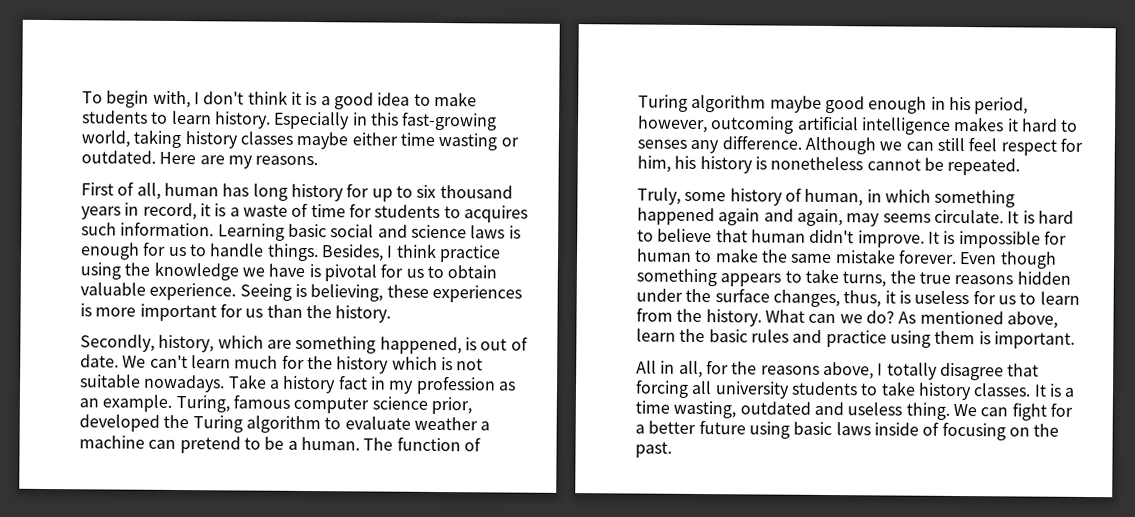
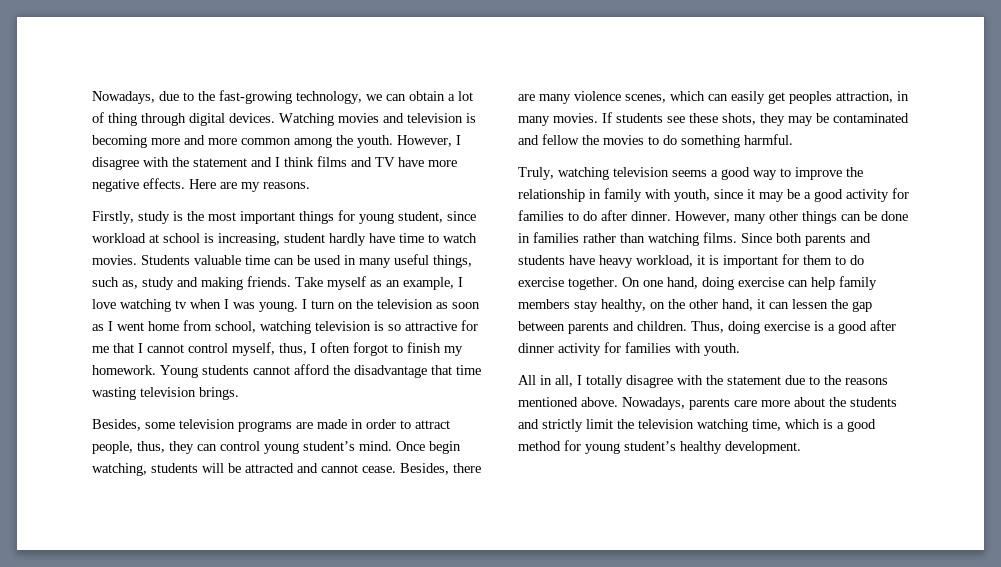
[82,90,477,110] [82,110,498,131] [81,129,519,151] [81,150,319,169] [81,181,513,202] [81,202,528,223] [81,221,521,241] [80,241,501,263] [80,261,498,282] [80,282,522,303] [80,303,392,323] [80,334,528,355] [80,354,484,374] [79,374,516,395] [79,394,472,415] [79,414,491,434] [79,435,481,454] [638,94,1029,115] [637,115,1079,135] [637,135,1083,156] [637,155,1021,176] [637,187,1016,208] [637,207,1074,227] [637,228,1067,249] [636,248,1057,269] [636,268,1071,288] [636,288,1080,308] [636,307,1058,329] [636,328,1075,349] [636,360,1040,381] [635,379,1076,401] [635,400,1073,421] [635,420,1060,441] [635,441,672,458] To begin with, I don't think it is a good idea to make students to learn history. Especially in this fast-growing world, taking history classes maybe either time wasting or outdated. Here are my reasons. // First of all, human has long history for up to six thousand years in record, it is a waste of time for students to acquires such information. Learning basic social and science laws is enough for us to handle things. Besides, I think practice using the knowledge we have is pivotal for us to obtain valuable experience. Seeing is believing, these experiences is more important for us than the history. // Secondly, history, which are something happened, is out of date. We can't learn much for the history which is not suitable nowadays. Take a history fact in my profession as an example. Turing, famous computer science prior, developed the Turing algorithm to evaluate weather a machine can pretend to be a human. The function of Turing algorithm maybe good enough in his period, however, outcoming artificial intelligence makes it hard to senses any difference. Although we can still feel respect for him, his history is nonetheless cannot be repeated. // Truly, some history of human, in which something happened again and again, may seems circulate. It is hard to believe that human didn't improve. It is impossible for human to make the same mistake forever. Even though something appears to take turns, the true reasons hidden under the surface changes, thus, it is useless for us to learn from the history. What can we do? As mentioned above, learn the basic rules and practice using them is important. // All in all, for the reasons above, I totally disagree that forcing all university students to take history classes. It is a time wasting, outdated and useless thing. We can fight for a better future using basic laws inside of focusing on the past. -> [92,90,473,104] [92,112,476,126] [92,135,461,148] [92,156,457,170] [92,178,310,192] [92,210,476,224] [92,233,477,246] [92,254,472,268] [92,276,463,290] [92,299,480,312] [92,320,478,334] [92,342,463,356] [92,364,481,378] [92,387,239,400] [92,419,450,432] [92,441,461,454] [92,463,481,476] [518,91,909,104] [518,112,909,126] [518,134,793,148] [518,167,863,180] [518,188,909,202] [518,210,908,224] [518,232,871,246] [518,254,864,268] [518,276,877,290] [518,299,872,312] [518,320,896,334] [518,342,740,356] [518,375,888,388] [518,397,897,410] [518,419,876,432] [518,440,801,454] Nowadays, due to the fast-growing technology, we can obtain a lot of thing through digital devices. Watching movies and television is becoming more and more common among the youth. However, I disagree with the statement and I think films and TV have more negative effects. Here are my reasons. // Firstly, study is the most important things for young student, since workload at school is increasing, student hardly have time to watch movies. Students valuable time can be used in many useful things, such as, study and making friends. Take myself as an example, I love watching tv when I was young. I turn on the television as soon as I went home from school, watching television is so attractive for me that I cannot control myself, thus, I often forgot to finish my homework. Young students cannot afford the disadvantage that time wasting television brings. // Besides, some television programs are made in order to attract people, thus, they can control young student’s mind. Once begin watching, students will be attracted and cannot cease. Besides, there are many violence scenes, which can easily get peoples attraction, in many movies. If students see these shots, they may be contaminated and fellow the movies to do something harmful. // Truly, watching television seems a good way to improve the relationship in family with youth, since it may be a good activity for families to do after dinner. However, many other things can be done in families rather than watching films. Since both parents and students have heavy workload, it is important for them to do exercise together. On one hand, doing exercise can help family members stay healthy, on the other hand, it can lessen the gap between parents and children. Thus, doing exercise is a good after dinner activity for families with youth. // All in all, I totally disagree with the statement due to the reasons mentioned above. Nowadays, parents care more about the students and strictly limit the television watching time, which is a good method for young student’s healthy development.

